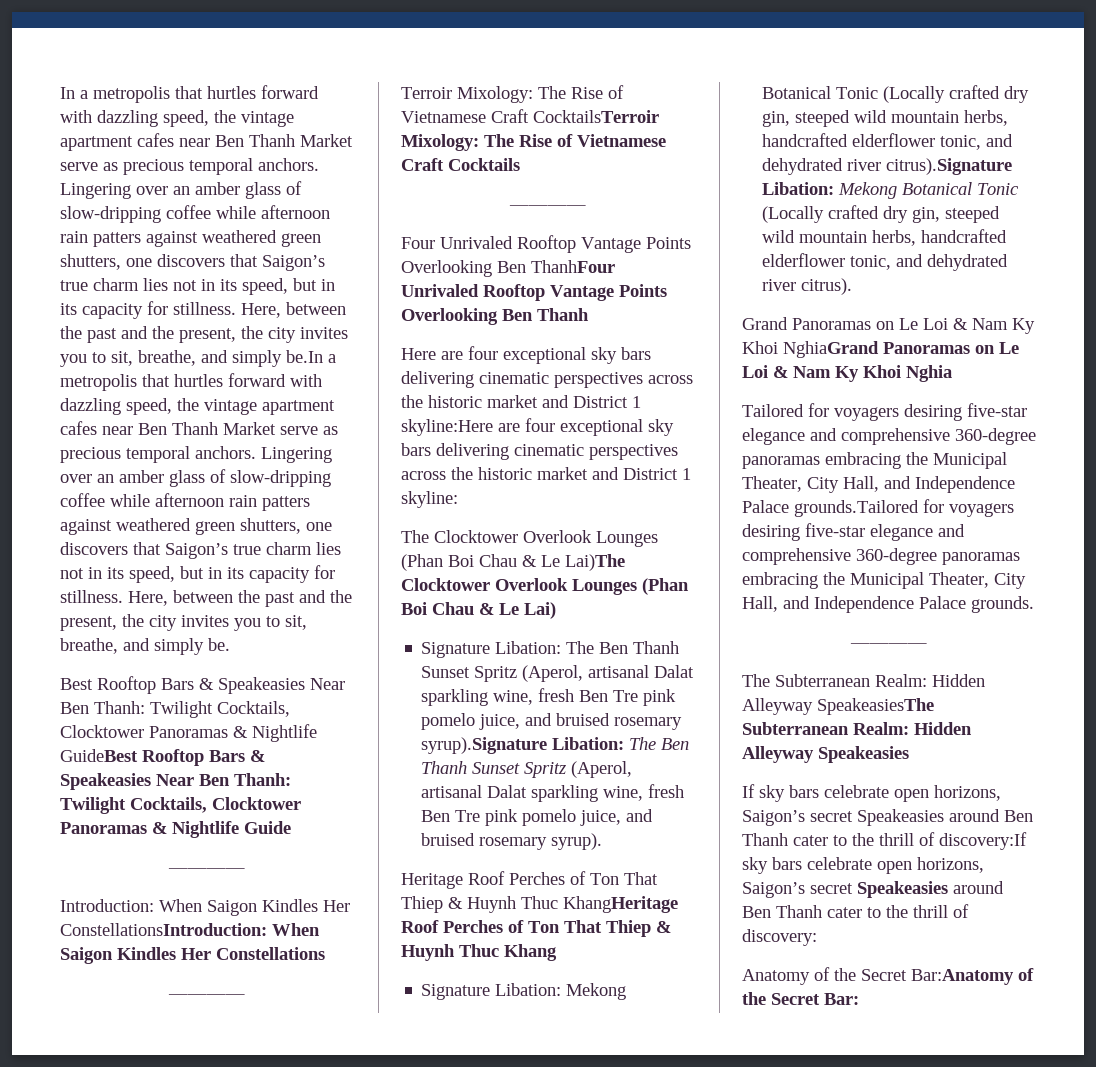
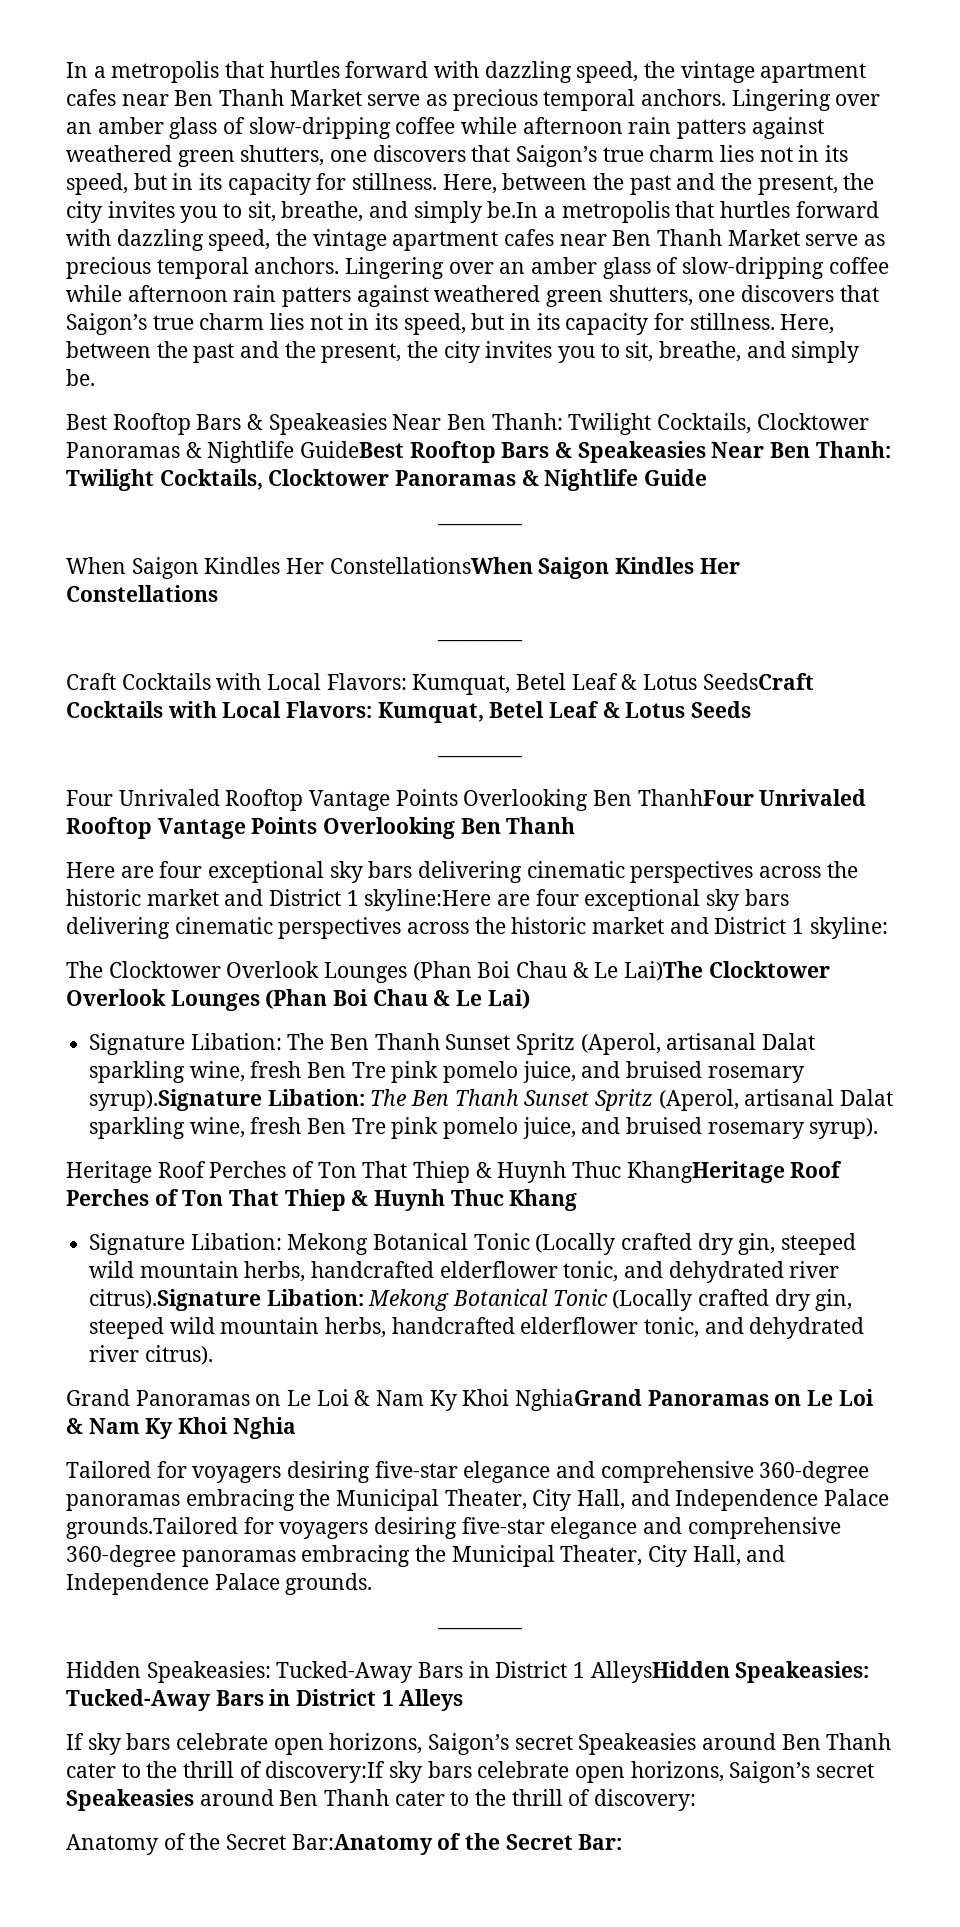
[60,899,350,916] [60,923,320,936] Introduction: When Saigon Kindles Her ConstellationsIntroduction: When -> [66,557,533,579] When Saigon Kindles Her ConstellationsWhen
[401,85,624,103] [401,109,659,123] [401,134,666,151] [401,158,520,171] Terroir Mixology: The Rise of Vietnamese Craft CocktailsTerroir Mixology: The Rise of Vietnamese Craft Cocktails -> [66,673,814,695] [66,701,752,723] Craft Cocktails with Local Flavors: Kumquat, Betel Leaf & Lotus SeedsCraft Cocktails with Local Flavors: Kumquat, Betel Leaf & Lotus Seeds
[742,674,985,687] [742,698,934,715] [742,722,972,735] [742,746,909,763] The Subterranean Realm: Hidden Alleyway SpeakeasiesThe Subterranean Realm: Hidden Alleyway Speakeasies -> [66,1661,870,1683] [66,1689,464,1711] Hidden Speakeasies: Tucked-Away Bars in District 1 AlleysHidden Speakeasies: Tucked-Away Bars in District 1 Alleys

